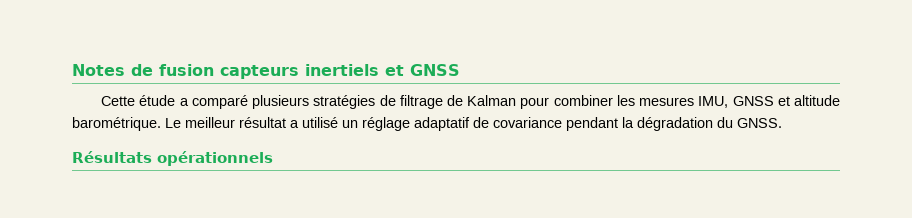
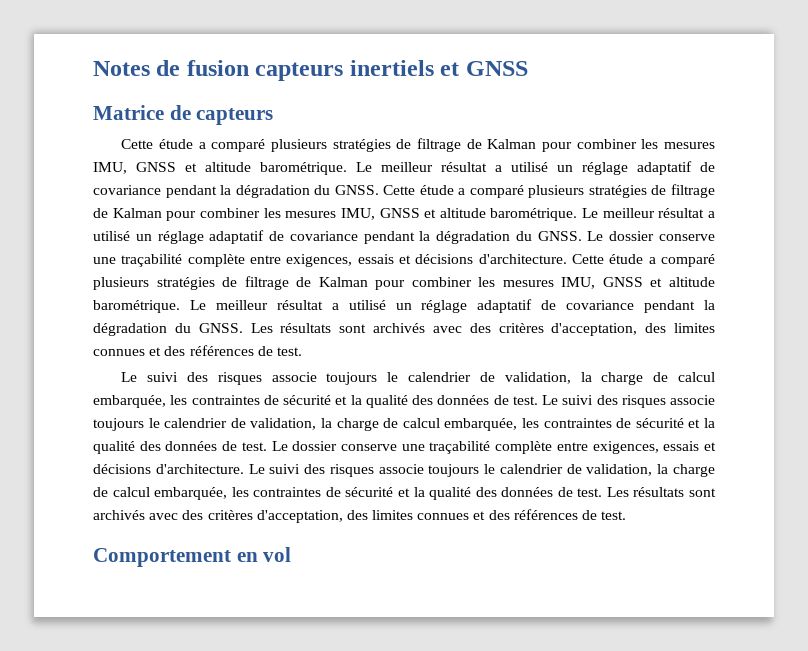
(460, 70) none -> [93,105,274,125] // Matrice de capteurs
[72,151,273,166] // Résultats opérationnels -> [383,184,716,198] [93,208,715,221] [93,230,715,244] [93,254,715,267] [93,276,716,290] [93,299,715,313] [93,323,715,336] [93,345,302,356] [121,372,715,385] [93,395,715,408] [93,418,716,431] [93,441,716,454] [93,464,715,477] [93,487,716,500] [93,509,627,523] [93,547,292,567] Cette étude a comparé plusieurs stratégies de filtrage de Kalman pour combiner les mesures IMU, GNSS et altitude barométrique. Le meilleur résultat a utilisé un réglage adaptatif de covariance pendant la dégradation du GNSS. Le dossier conserve une traçabilité complète entre exigences, essais et décisions d'architecture. Cette étude a comparé plusieurs stratégies de filtrage de Kalman pour combiner les mesures IMU, GNSS et altitude barométrique. Le meilleur résultat a utilisé un réglage adaptatif de covariance pendant la dégradation du GNSS. Les résultats sont archivés avec des critères d'acceptation, des limites connues et des références de test. // Le suivi des risques associe toujours le calendrier de validation, la charge de calcul embarquée, les contraintes de sécurité et la qualité des données de test. Le suivi des risques associe toujours le calendrier de validation, la charge de calcul embarquée, les contraintes de sécurité et la qualité des données de test. Le dossier conserve une traçabilité complète entre exigences, essais et décisions d'architecture. Le suivi des risques associe toujours le calendrier de validation, la charge de calcul embarquée, les contraintes de sécurité et la qualité des données de test. Les résultats sont archivés avec des critères d'acceptation, des limites connues et des références de test. // Comportement en vol

